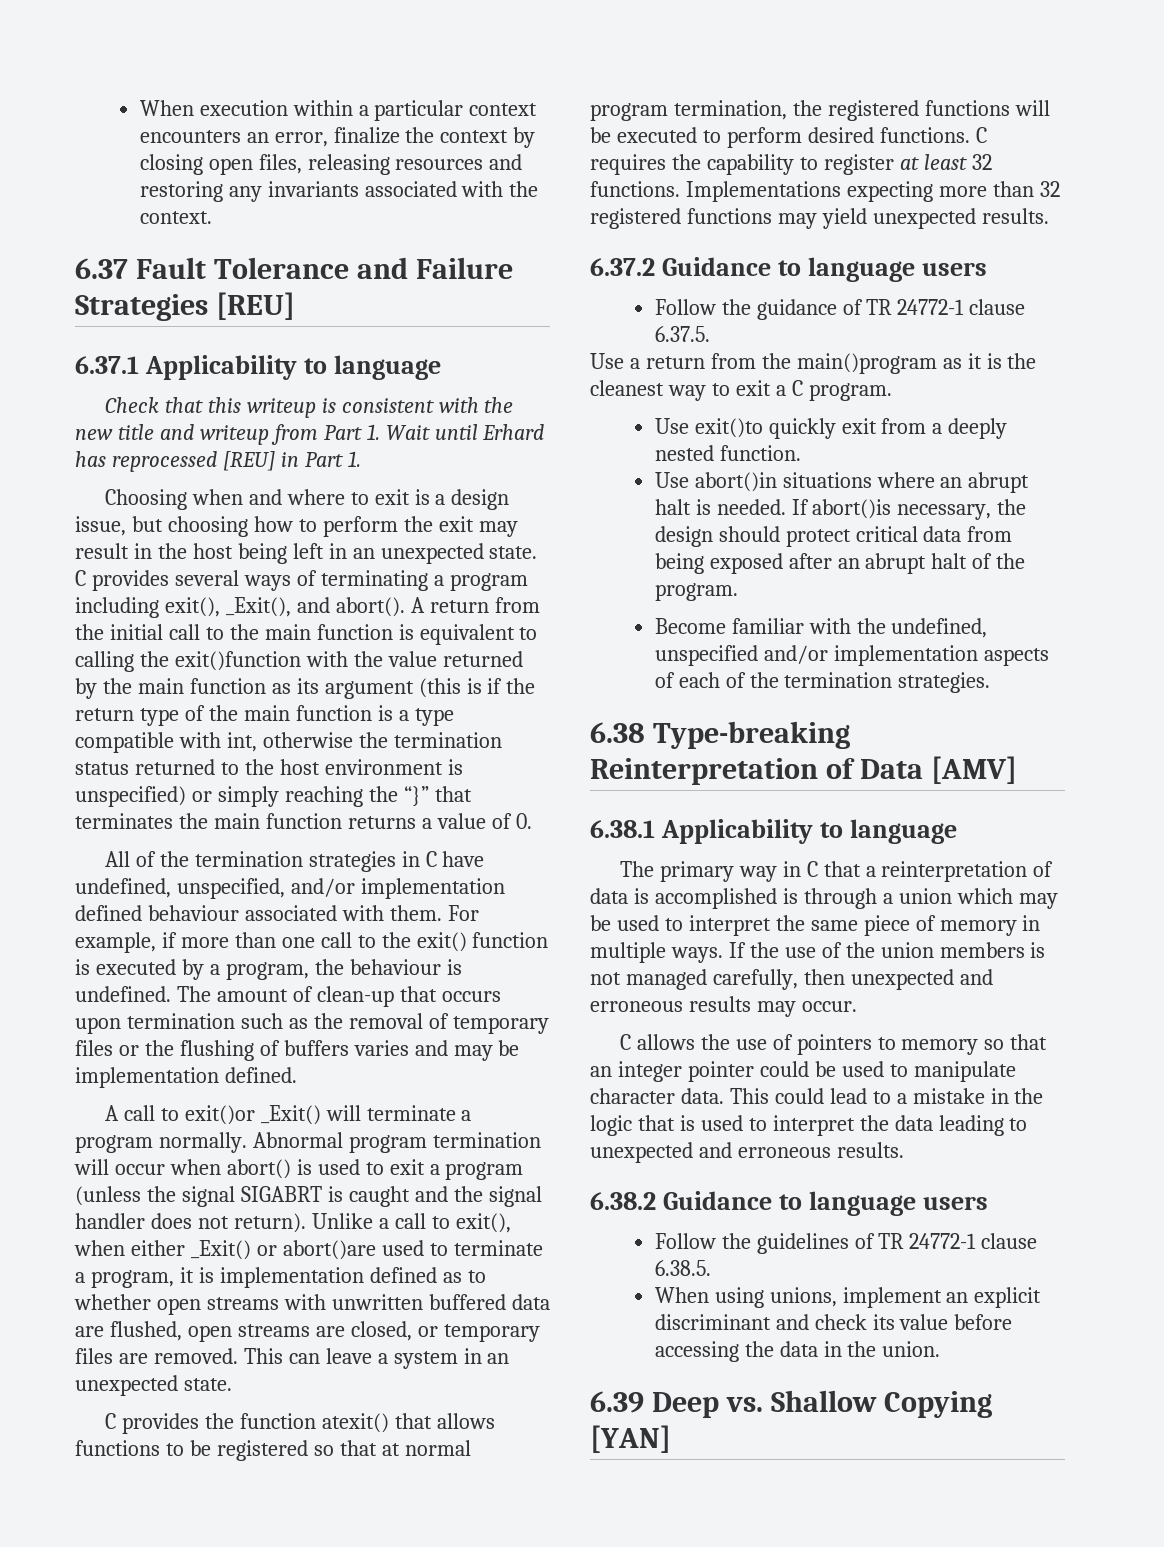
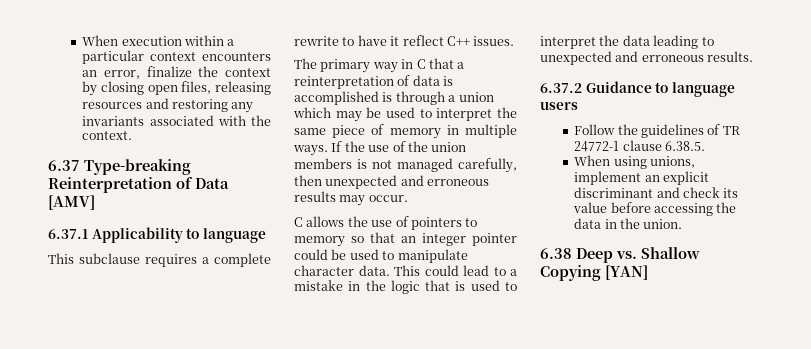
[135,257,513,279] [75,292,295,321] [75,355,441,380] [104,397,514,418] [75,424,545,445] [75,451,361,472] [104,489,510,510] [75,516,518,537] [75,543,538,564] [75,570,528,591] [75,597,540,618] [75,624,538,645] [75,651,523,672] [75,678,536,699] [75,705,454,726] [75,732,502,753] [75,759,463,775] [75,786,472,807] [75,813,532,829] [104,851,485,872] [75,878,505,899] [75,905,479,921] [75,932,549,953] [75,959,462,980] [75,986,501,1007] [75,1013,549,1034] [75,1040,520,1061] [75,1067,297,1088] [104,1105,472,1125] [75,1132,541,1153] [74,1159,524,1180] [75,1186,542,1207] [75,1213,511,1233] [74,1240,543,1260] [75,1267,486,1288] [74,1294,550,1315] [75,1321,540,1342] [75,1348,510,1369] [75,1375,232,1396] [104,1413,495,1434] [75,1440,471,1461] [590,100,1050,121] [590,127,987,148] [590,154,992,175] [590,181,1060,202] [590,208,1049,229] [590,257,987,282] [654,299,1026,320] [654,326,710,342] [590,353,1037,374] [590,380,892,401] [654,418,1008,439] [654,445,801,461] [654,472,1030,493] [654,499,1027,520] [654,526,1013,547] [654,553,1026,574] [654,583,738,601] [654,618,988,638] [654,645,1049,666] [654,672,991,693] [590,721,850,749] [590,756,1017,785] [590,819,957,844] Fault Tolerance and Failure Strategies [REU] // 6.37.1 Applicability to language // Check that this writeup is consistent with the new title and writeup from Part 1. Wait until Erhard has reprocessed [REU] in Part 1. // Choosing when and where to exit is a design issue, but choosing how to perform the exit may result in the host being left in an unexpected state. C provides several ways of terminating a program including exit(), _Exit(), and abort(). A return from the initial call to the main function is equivalent to calling the exit()function with the value returned by the main function as its argument (this is if the return type of the main function is a type compatible with int, otherwise the termination status returned to the host environment is unspecified) or simply reaching the “}” that terminates the main function returns a value of 0. // All of the termination strategies in C have undefined, unspecified, and/or implementation defined behaviour associated with them. For example, if more than one call to the exit() function is executed by a program, the behaviour is undefined. The amount of clean-up that occurs upon termination such as the removal of temporary files or the flushing of buffers varies and may be implementation defined. // A call to exit()or _Exit() will terminate a program normally. Abnormal program termination will occur when abort() is used to exit a program (unless the signal SIGABRT is caught and the signal handler does not return). Unlike a call to exit(), when either _Exit() or abort()are used to terminate a program, it is implementation defined as to whether open streams with unwritten buffered data are flushed, open streams are closed, or temporary files are removed. This can leave a system in an unexpected state. // C provides the function atexit() that allows functions to be registered so that at normal program termination, the registered functions will be executed to perform desired functions. C requires the capability to register at least 32 functions. Implementations expecting more than 32 registered functions may yield unexpected results. // 6.37.2 Guidance to language users // Follow the guidance of TR 24772-1 clause 6.37.5. // Use a return from the main()program as it is the cleanest way to exit a C program. // Use exit()to quickly exit from a deeply nested function. // Use abort()in situations where an abrupt halt is needed. If abort()is necessary, the design should protect critical data from being exposed after an abrupt halt of the program. // Become familiar with the undefined, unspecified and/or implementation aspects of each of the termination strategies. // 6.38 Type-breaking Reinterpretation of Data [AMV] // 6.38.1 Applicability to language -> [84,159,191,175] [48,177,229,193] [48,195,95,210] [48,227,266,243] [48,253,271,267] [294,35,515,46] Type-breaking Reinterpretation of Data [AMV] // 6.37.1 Applicability to language // This subclause requires a complete rewrite to have it reflect C++ issues.
[590,1192,656,1210] 6.38.2 -> [540,83,582,93] 6.37.2
[590,1391,644,1413] 6.39 -> [540,248,572,259] 6.38

